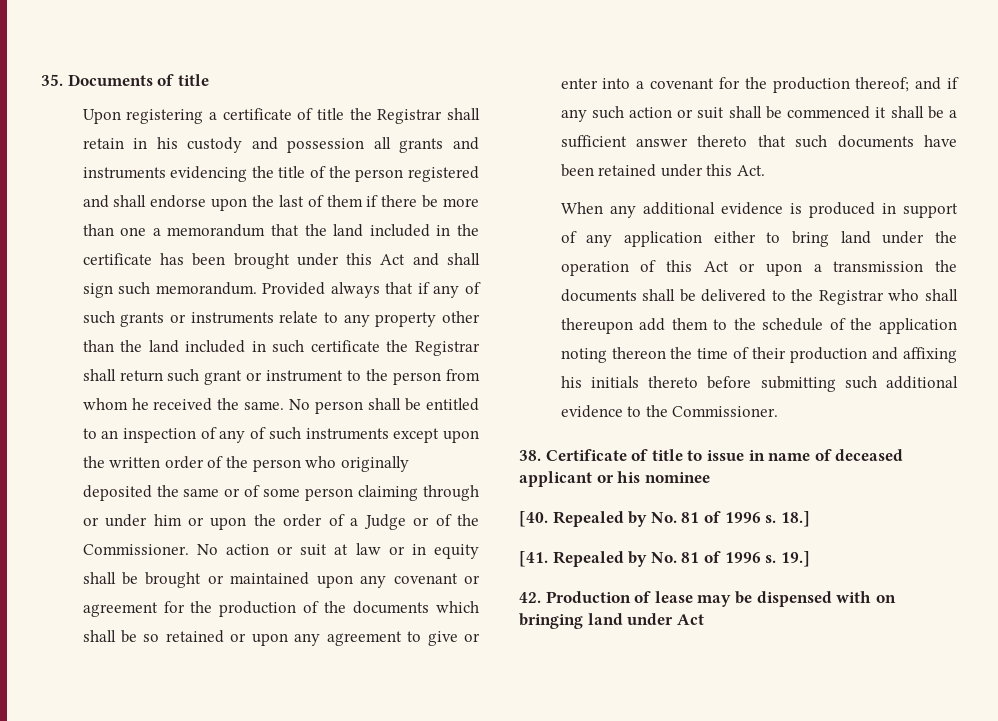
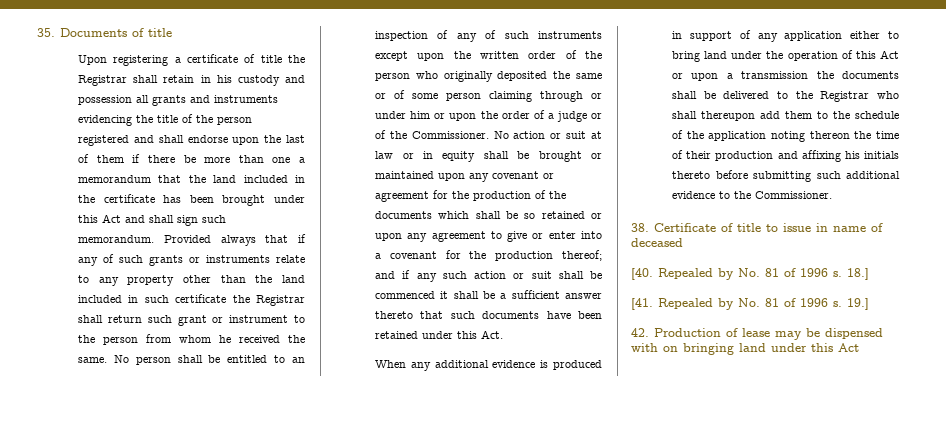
[363,514,406,530] Judge -> [556,111,587,122] judge
[519,471,710,487] applicant or his nominee -> (683, 242) none
(674, 619) none -> [811,343,833,352] this

